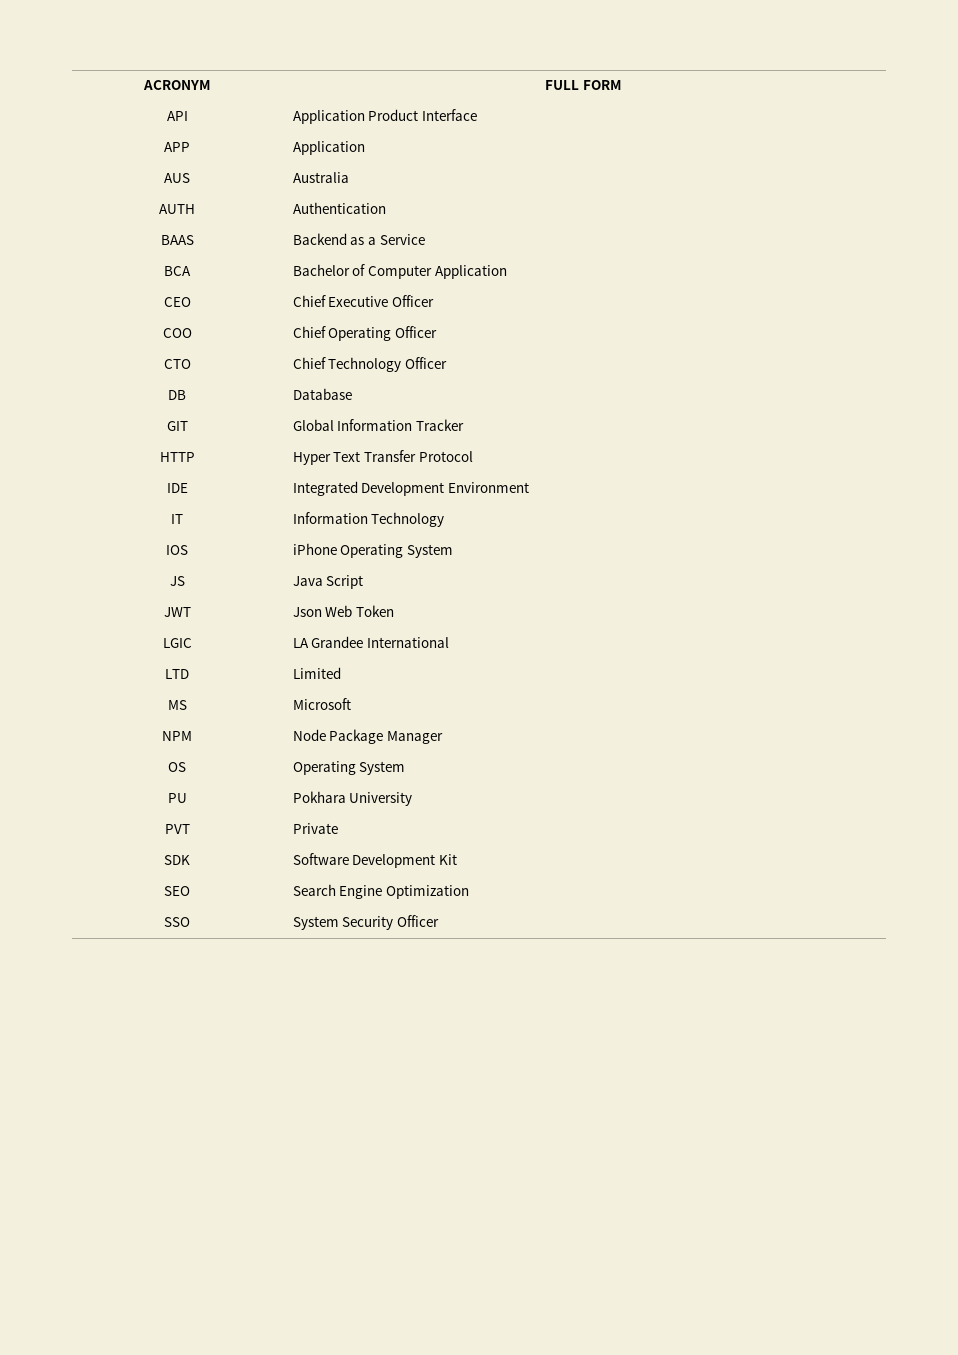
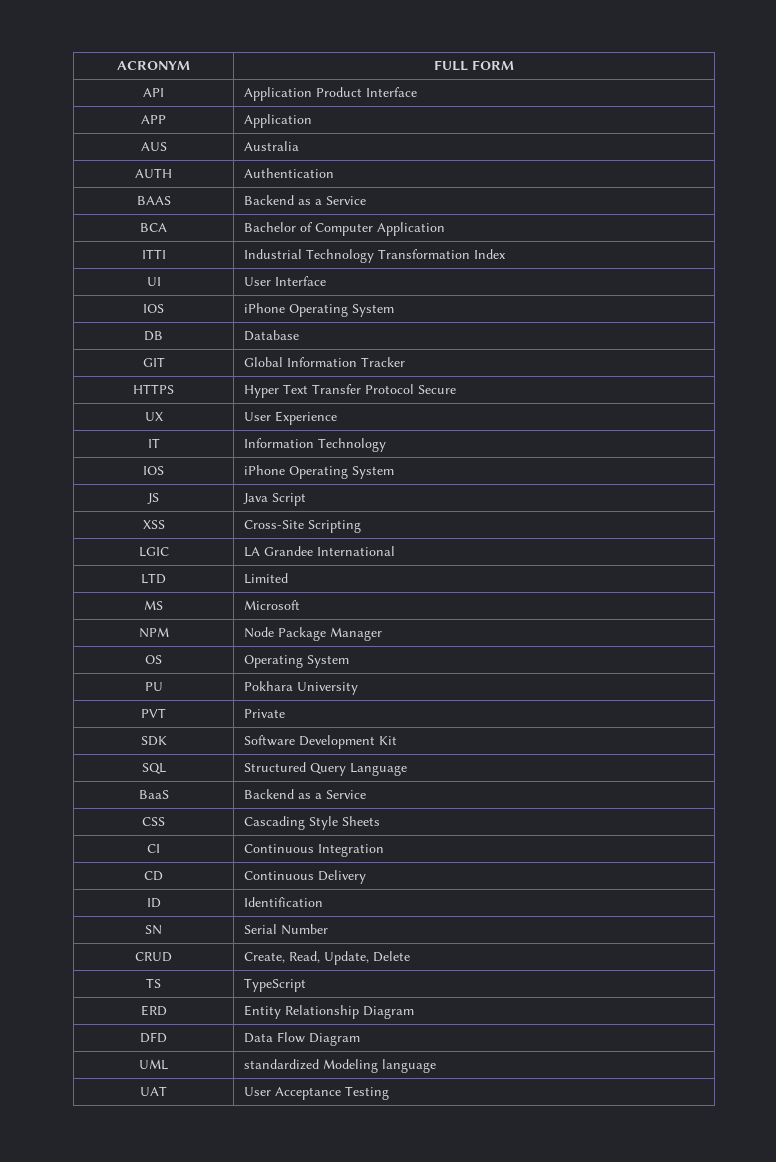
[163,297,191,307] [292,295,434,307] [162,328,192,338] [292,326,437,341] [163,359,191,369] [292,357,447,372] CEO | Chief Executive Officer // COO | Chief Operating Officer // CTO | Chief Technology Officer -> [141,249,166,259] [243,249,506,263] [146,277,161,286] [243,276,326,286] [143,304,164,313] [243,303,394,317] ITTI | Industrial Technology Transformation Index // UI | User Interface // IOS | iPhone Operating System
[159,452,195,462] HTTP -> [133,384,174,394] HTTPS
[166,483,188,493] [292,481,529,496] // IDE | Integrated Development Environment -> [417,385,456,394] [144,412,163,421] [243,411,337,425] Secure // UX | User Experience
[163,607,191,617] [292,605,394,617] JWT | Json Web Token -> [142,520,165,529] [243,520,361,533] XSS | Cross-Site Scripting
[164,886,190,896] [292,884,469,899] [164,917,190,927] [292,915,439,930] SEO | Search Engine Optimization // SSO | System Security Officer -> [141,763,166,774] [243,762,407,776] [138,790,169,799] [243,789,366,799] [142,817,165,826] [243,816,380,830] [147,844,160,853] [243,844,384,857] [144,871,163,881] [243,870,366,884] [146,898,161,908] [243,897,323,907] [145,925,162,935] [243,924,328,935] [135,952,172,962] [243,951,410,965] [146,978,161,988] [243,978,306,992] [140,1005,167,1016] [243,1005,414,1019] [140,1032,167,1043] [243,1032,360,1046] [139,1059,168,1070] [243,1059,436,1073] [140,1086,167,1096] [243,1086,389,1100] SQL | Structured Query Language // BaaS | Backend as a Service // CSS | Cascading Style Sheets // CI | Continuous Integration // CD | Continuous Delivery // ID | Identification // SN | Serial Number // CRUD | Create, Read, Update, Delete // TS | TypeScript // ERD | Entity Relationship Diagram // DFD | Data Flow Diagram // UML | standardized Modeling language // UAT | User Acceptance Testing

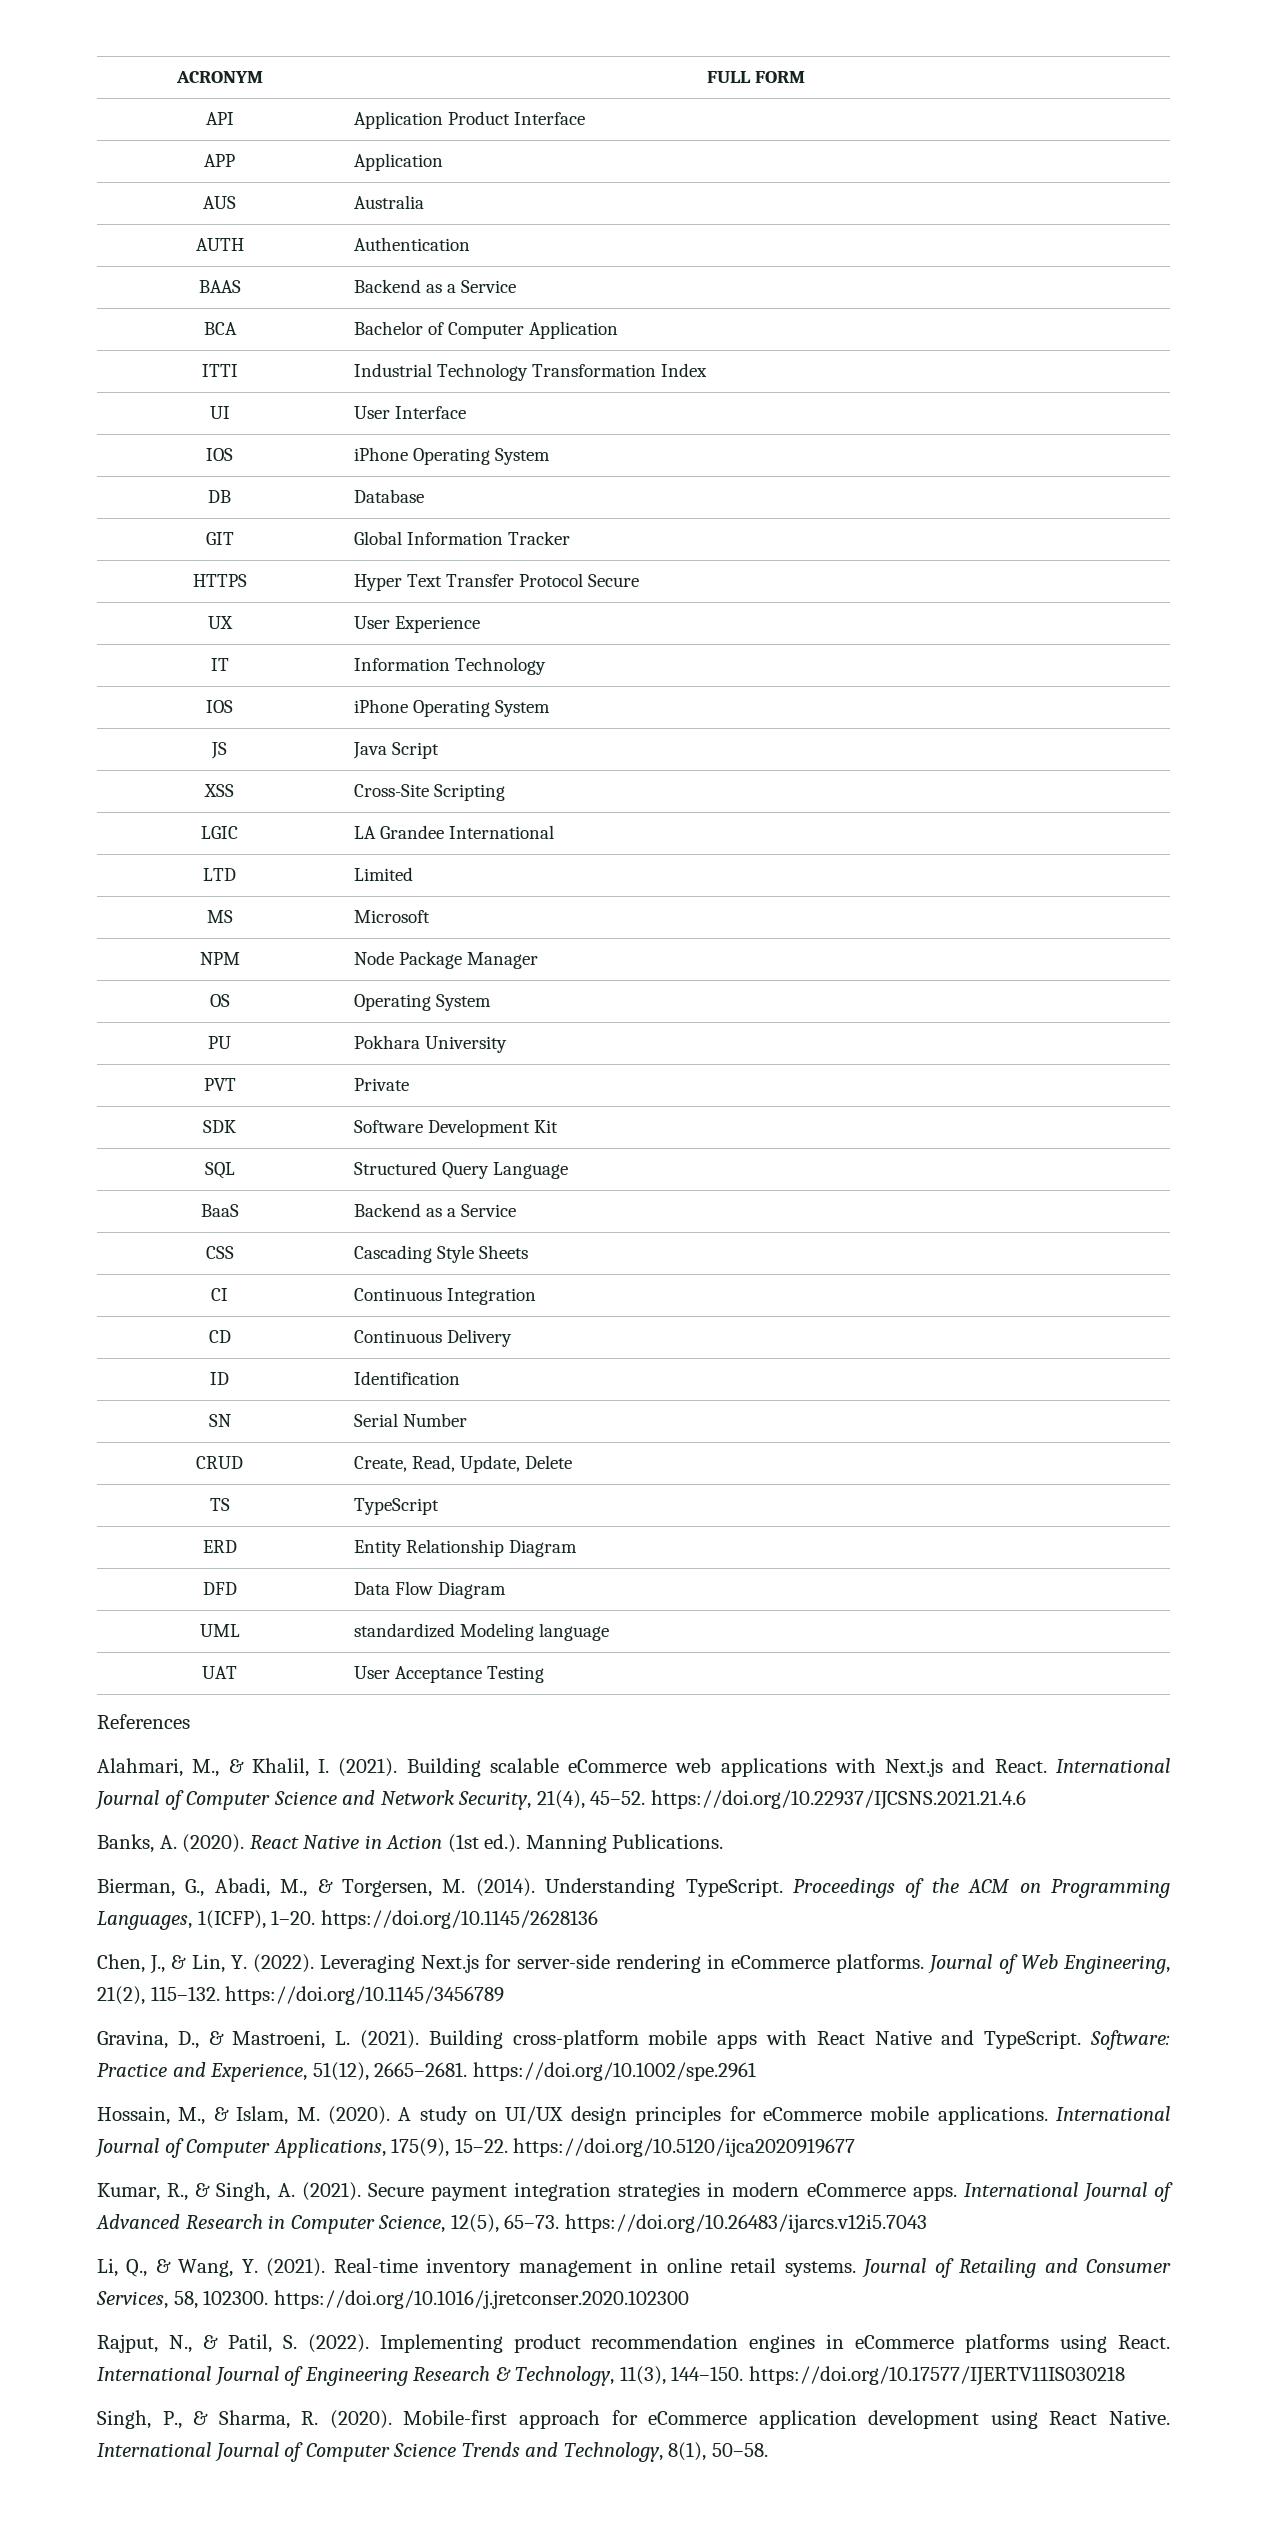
(389, 1093) none -> [97,1714,190,1729] [97,1758,1170,1777] [95,1790,1026,1810] [97,1834,724,1853] [97,1878,1170,1898] [97,1910,598,1930] [97,1954,1170,1974] [97,1986,505,2005] [97,2030,1170,2050] [97,2062,756,2082] [97,2106,1170,2125] [95,2138,856,2158] [97,2182,1173,2202] [96,2214,927,2234] [97,2258,1172,2278] [96,2290,689,2309] [97,2334,1170,2353] [97,2366,1125,2386] [97,2410,1170,2429] [97,2442,768,2462] // References // Alahmari, M., & Khalil, I. (2021). Building scalable eCommerce web applications with Next.js and React. International Journal of Computer Science and Network Security, 21(4), 45–52. https://doi.org/10.22937/IJCSNS.2021.21.4.6 // Banks, A. (2020). React Native in Action (1st ed.). Manning Publications. // Bierman, G., Abadi, M., & Torgersen, M. (2014). Understanding TypeScript. Proceedings of the ACM on Programming Languages, 1(ICFP), 1–20. https://doi.org/10.1145/2628136 // Chen, J., & Lin, Y. (2022). Leveraging Next.js for server-side rendering in eCommerce platforms. Journal of Web Engineering, 21(2), 115–132. https://doi.org/10.1145/3456789 // Gravina, D., & Mastroeni, L. (2021). Building cross-platform mobile apps with React Native and TypeScript. Software: Practice and Experience, 51(12), 2665–2681. https://doi.org/10.1002/spe.2961 // Hossain, M., & Islam, M. (2020). A study on UI/UX design principles for eCommerce mobile applications. International Journal of Computer Applications, 175(9), 15–22. https://doi.org/10.5120/ijca2020919677 // Kumar, R., & Singh, A. (2021). Secure payment integration strategies in modern eCommerce apps. International Journal of Advanced Research in Computer Science, 12(5), 65–73. https://doi.org/10.26483/ijarcs.v12i5.7043 // Li, Q., & Wang, Y. (2021). Real-time inventory management in online retail systems. Journal of Retailing and Consumer Services, 58, 102300. https://doi.org/10.1016/j.jretconser.2020.102300 // Rajput, N., & Patil, S. (2022). Implementing product recommendation engines in eCommerce platforms using React. International Journal of Engineering Research & Technology, 11(3), 144–150. https://doi.org/10.17577/IJERTV11IS030218 // Singh, P., & Sharma, R. (2020). Mobile-first approach for eCommerce application development using React Native. International Journal of Computer Science Trends and Technology, 8(1), 50–58.

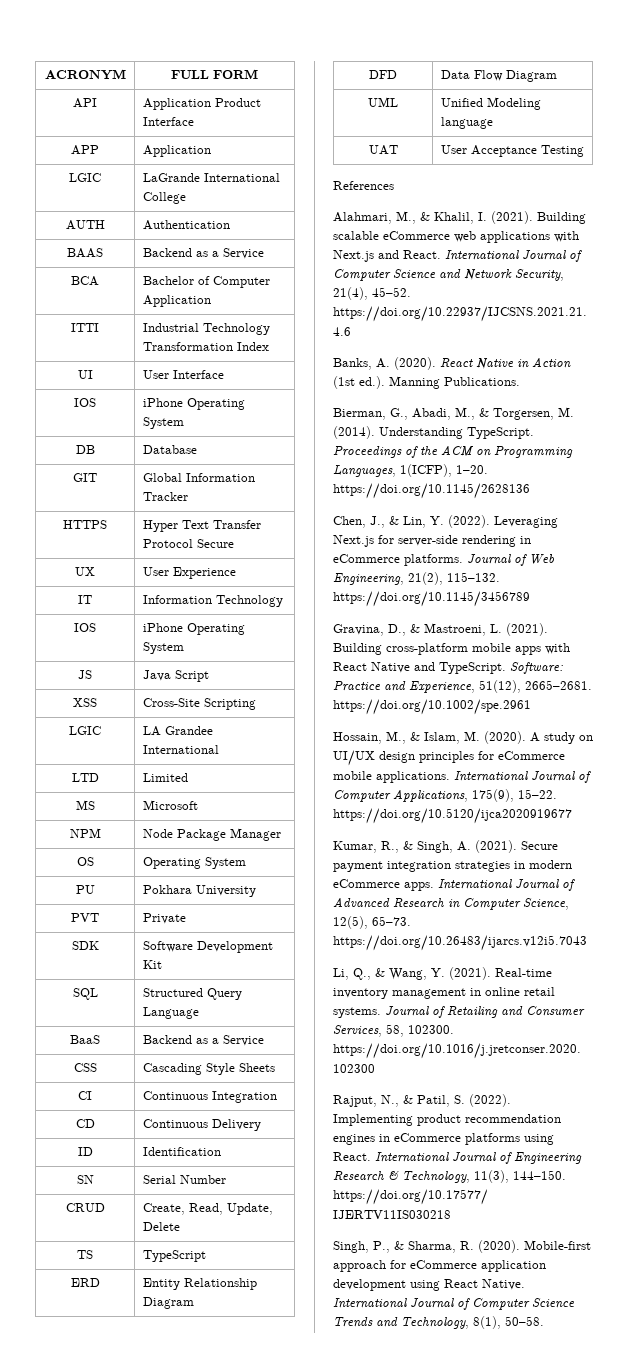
[203,196,236,209] [354,195,425,209] AUS | Australia -> [69,173,101,182] [142,173,280,182] [142,192,186,204] LGIC | LaGrande International College
[354,1623,456,1638] standardized -> [440,98,483,107] Unified

